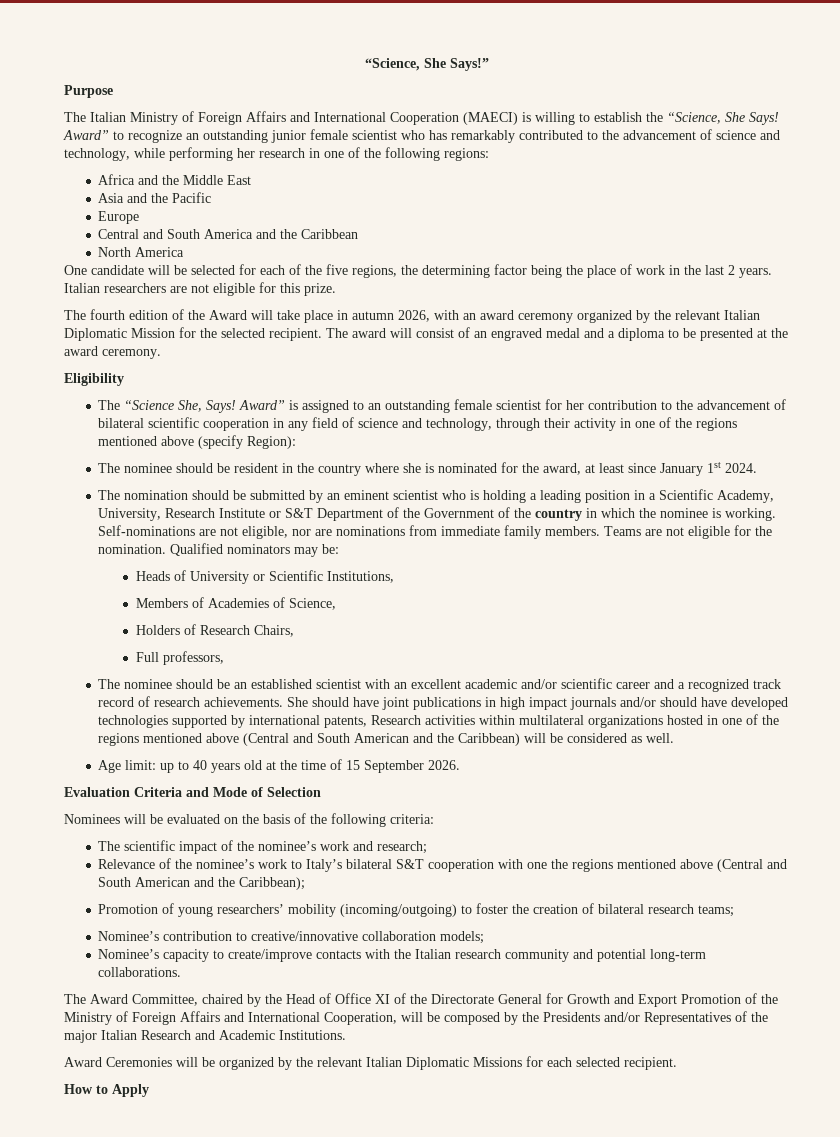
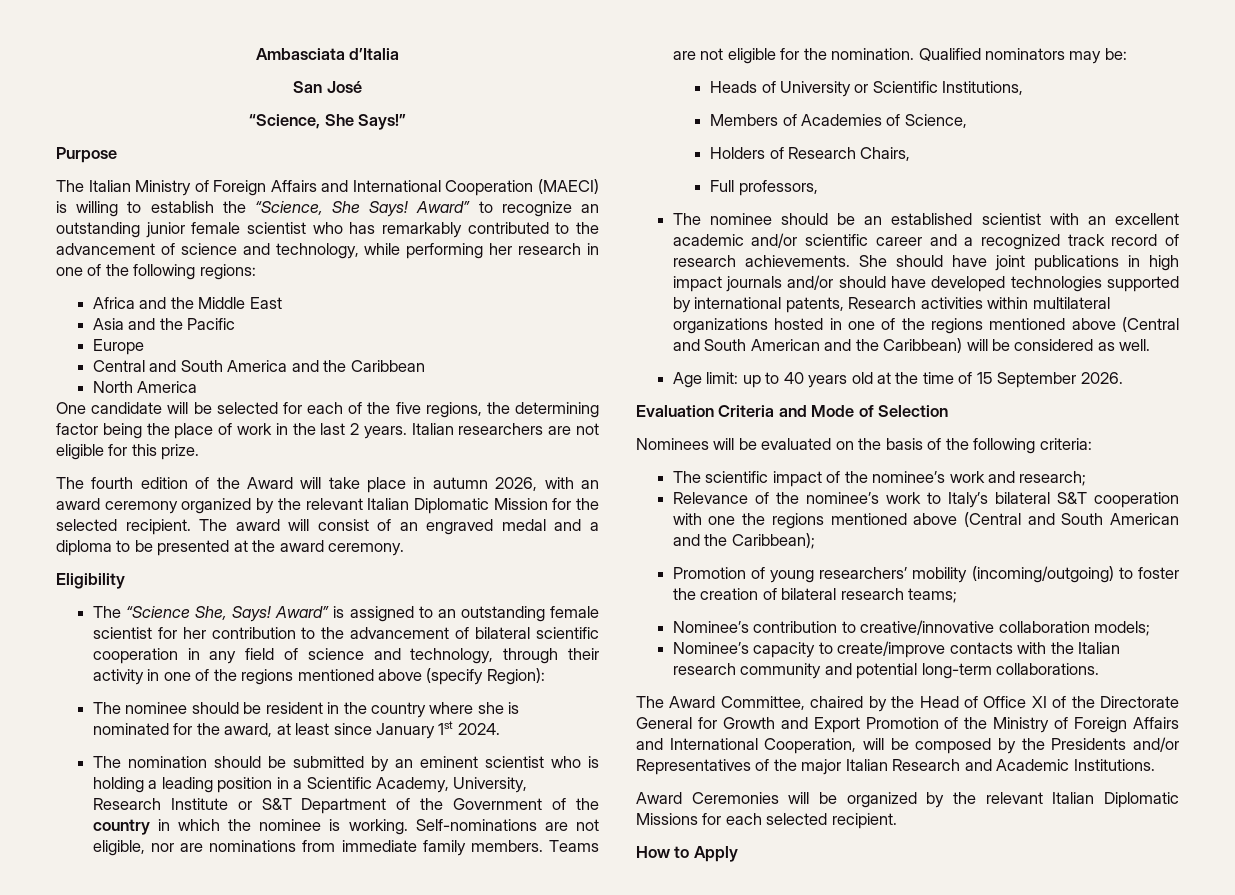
(364, 64) none -> [255,48,400,60] [293,81,362,93] Ambasciata d’Italia // San José //

